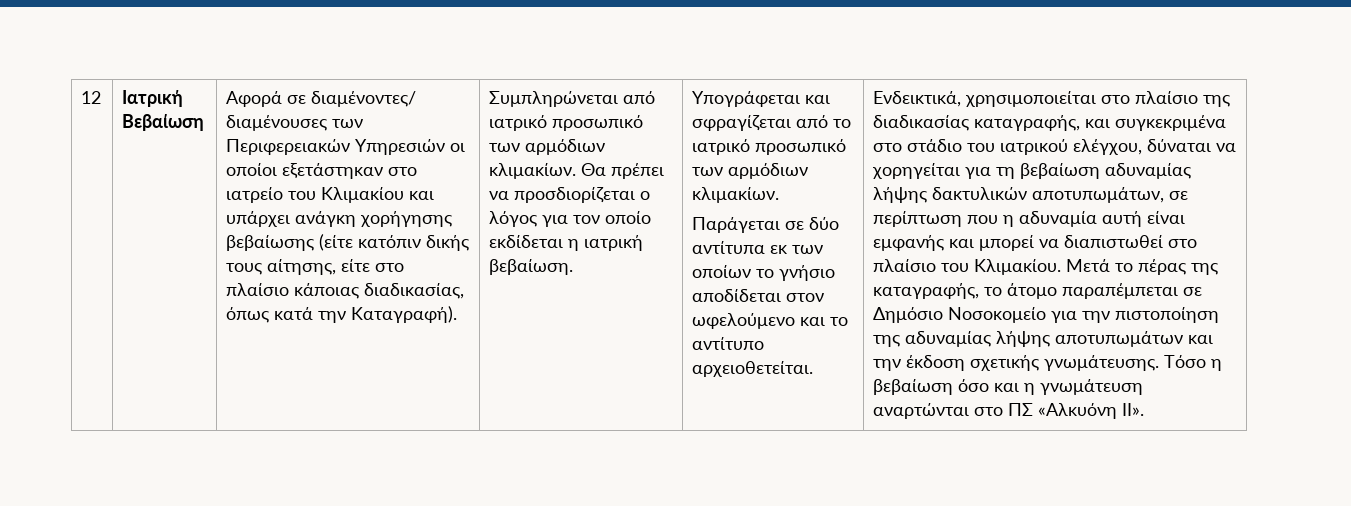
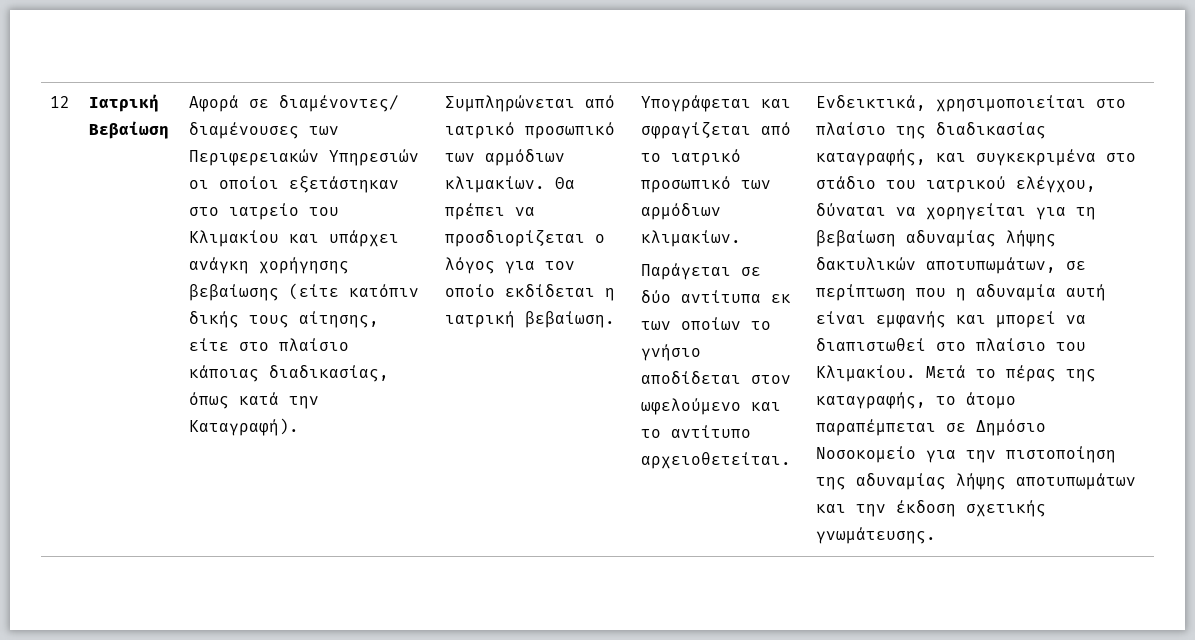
[1164,355,1223,371] [873,379,1144,395] [873,403,1145,419] Τόσο η βεβαίωση όσο και η γνωμάτευση αναρτώνται στο ΠΣ «Αλκυόνη ΙΙ». -> (937, 535) none

